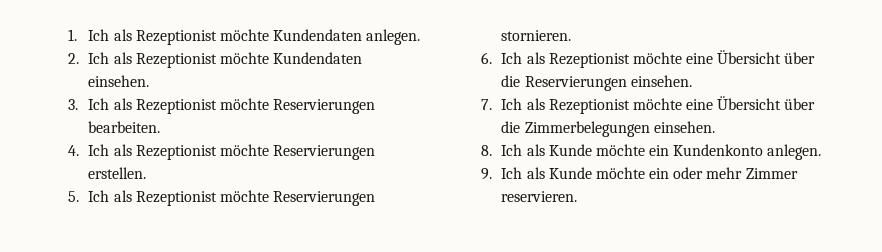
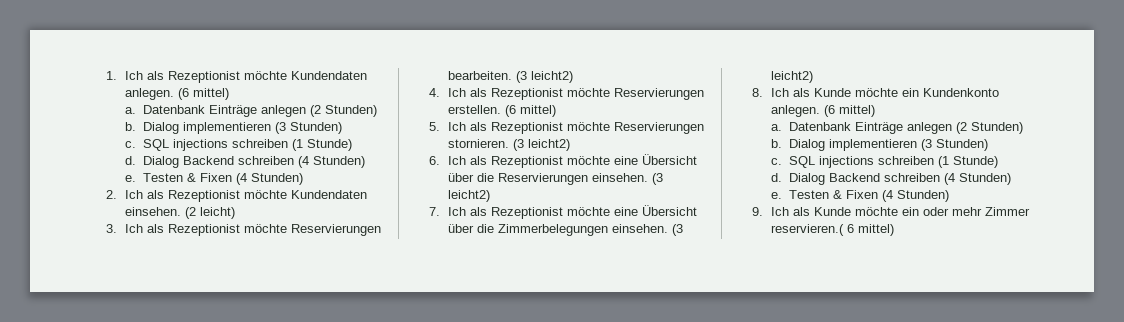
(421, 37) none -> [177,88,229,100] [124,105,378,117] [124,122,343,134] [124,139,353,151] [124,156,366,168] [124,173,304,185] (6 mittel) // a. Datenbank Einträge anlegen (2 Stunden) // b. Dialog implementieren (3 Stunden) // c. SQL injections schreiben (1 Stunde) // d. Dialog Backend schreiben (4 Stunden) // e. Testen & Fixen (4 Stunden)
(150, 81) none -> [184,207,235,219] (2 leicht)
(161, 127) none -> [515,71,573,83] (3 leicht2)
(147, 173) none -> [504,105,556,117] (6 mittel)
(572, 35) none -> [512,139,570,151] (3 leicht2)
(692, 81) none -> [651,173,663,185] [447,190,490,202] (3 leicht2)
(715, 127) none -> [671,224,683,236] [770,71,813,83] (3 leicht2)
(822, 152) none -> [823,105,875,117] [770,122,1024,134] [770,139,989,151] [770,156,999,168] [770,173,1012,185] [770,190,950,202] (6 mittel) // a. Datenbank Einträge anlegen (2 Stunden) // b. Dialog implementieren (3 Stunden) // c. SQL injections schreiben (1 Stunde) // d. Dialog Backend schreiben (4 Stunden) // e. Testen & Fixen (4 Stunden)
[501,191,578,202] reservieren. -> [770,224,894,236] reservieren.( 6 mittel)

